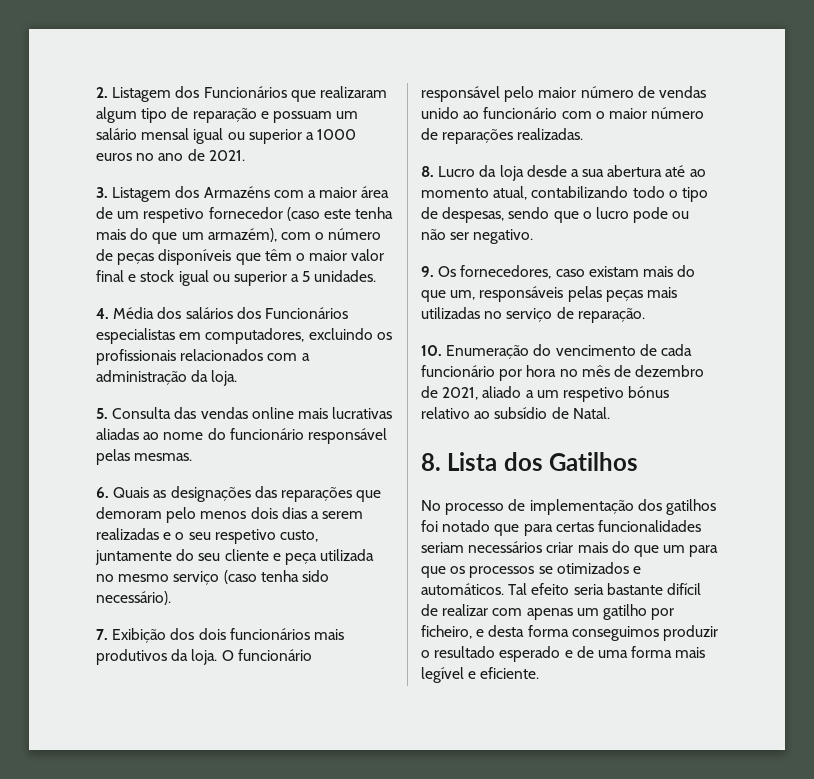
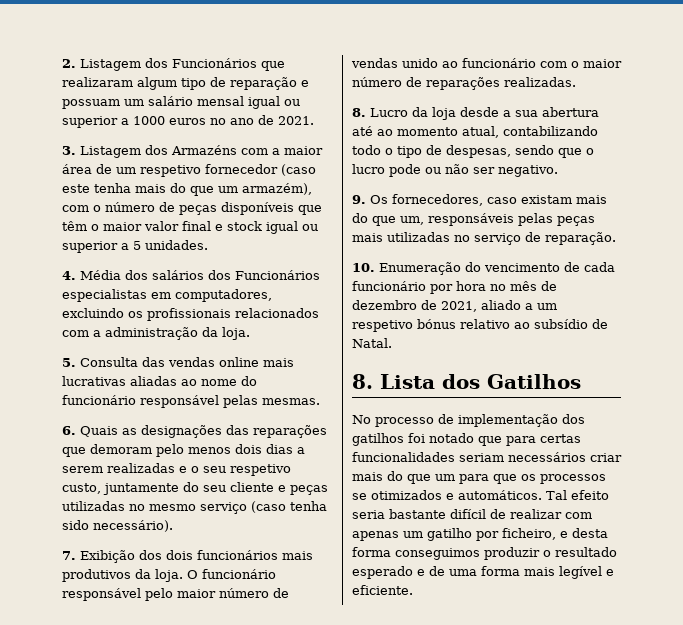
[284,549,375,565] peça utilizada -> [290,485,328,495] [62,501,125,511] peças utilizadas

